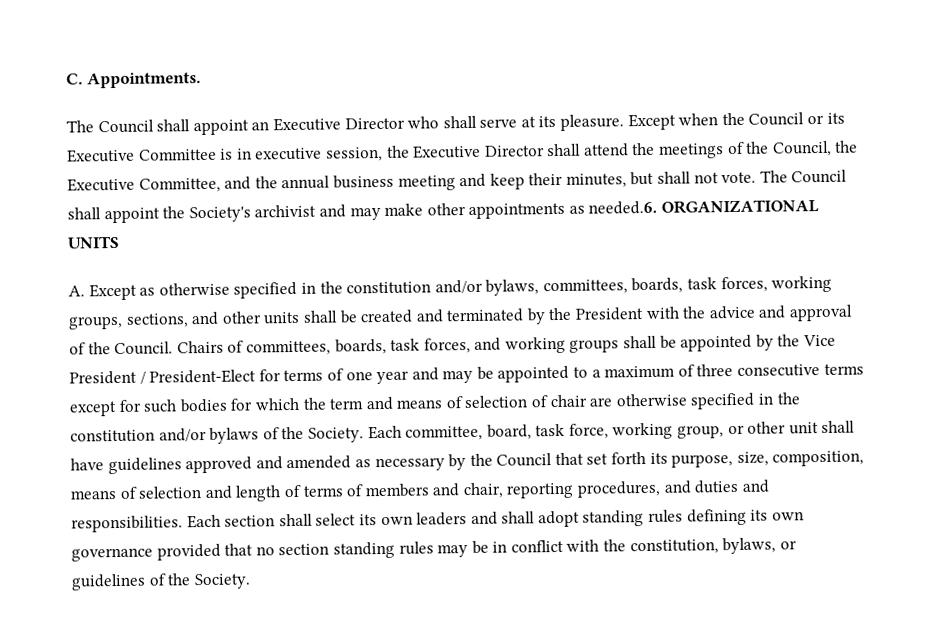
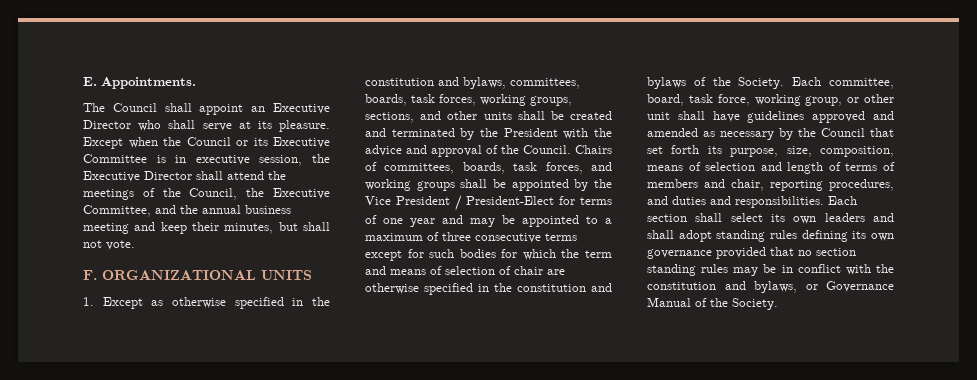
[66,73,83,85] C. -> [83,77,97,86] E.
[759,169,848,184] [67,200,658,224] The Council shall appoint the Society's archivist and may make other appointments as needed.6. -> [83,270,97,280] // F.
[68,285,85,297] A. -> [83,297,94,306] 1.
[434,279,483,294] and/or -> [438,77,459,86] and
[158,427,207,442] and/or -> [591,283,612,292] and
[629,537,797,555] [71,573,146,591] constitution, bylaws, or guidelines -> [647,281,894,293] [647,297,691,307] constitution and bylaws, or Governance Manual

